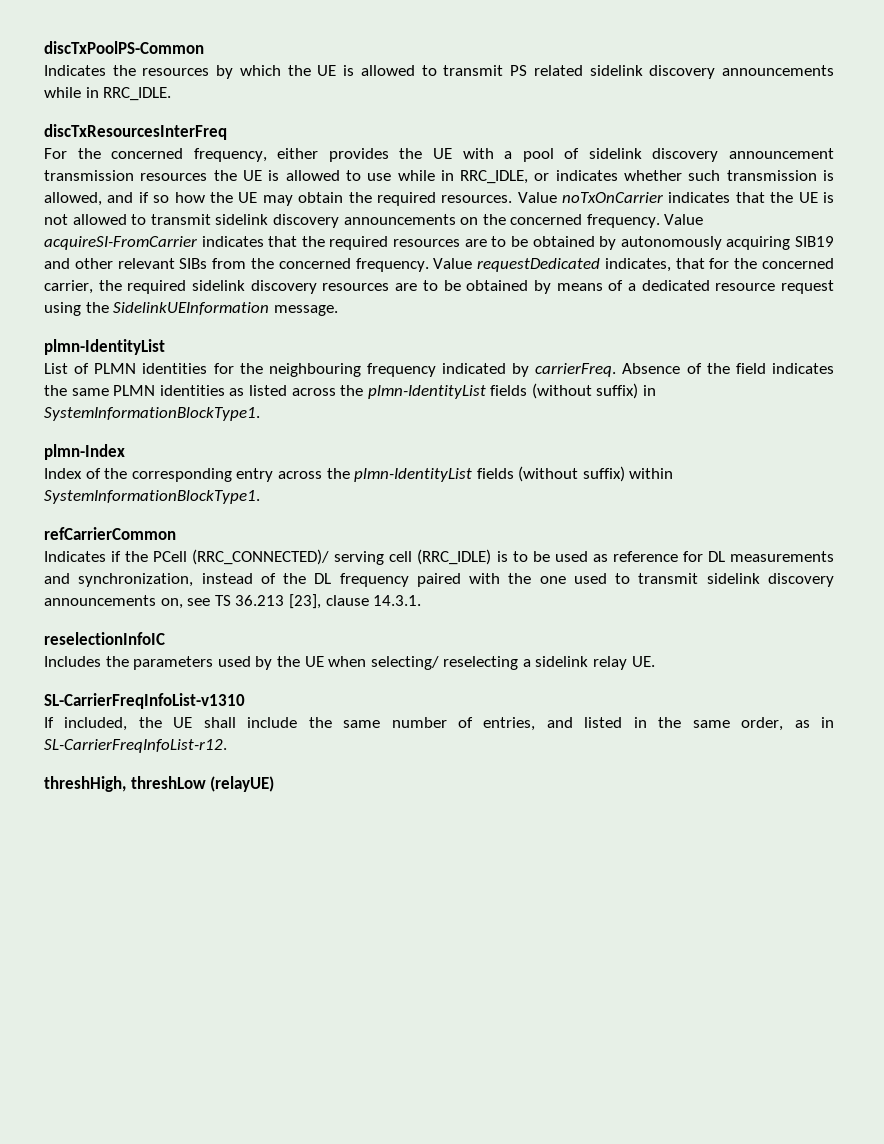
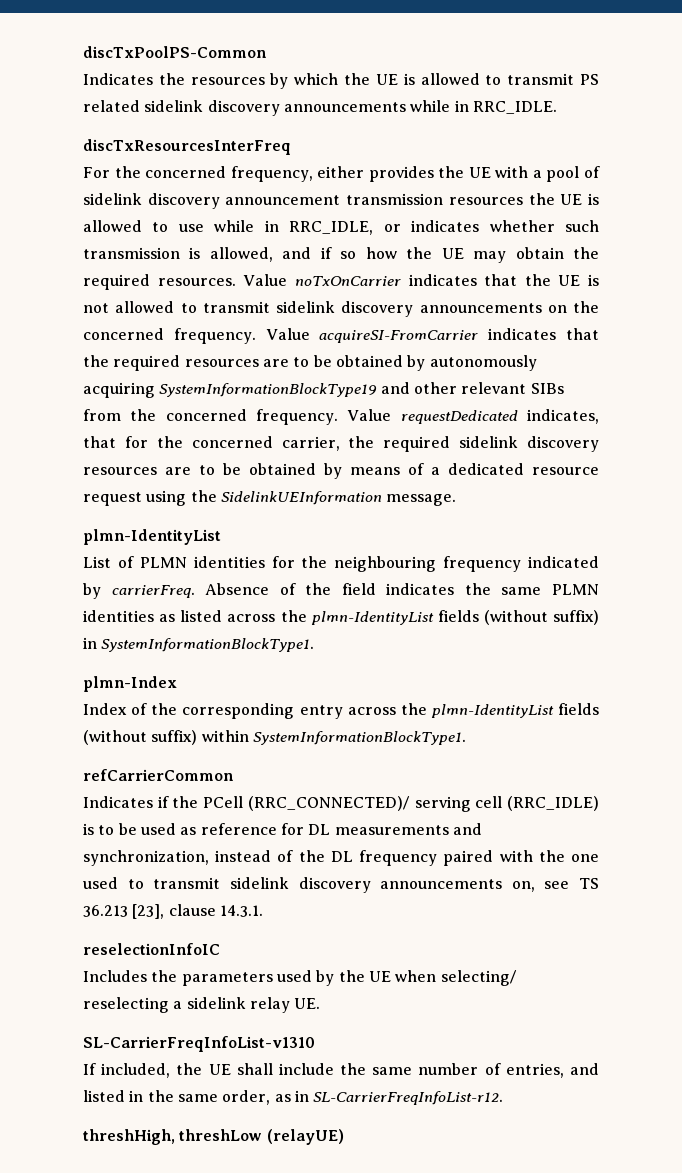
[794,236,834,247] SIB19 -> [159,383,378,397] SystemInformationBlockType19

